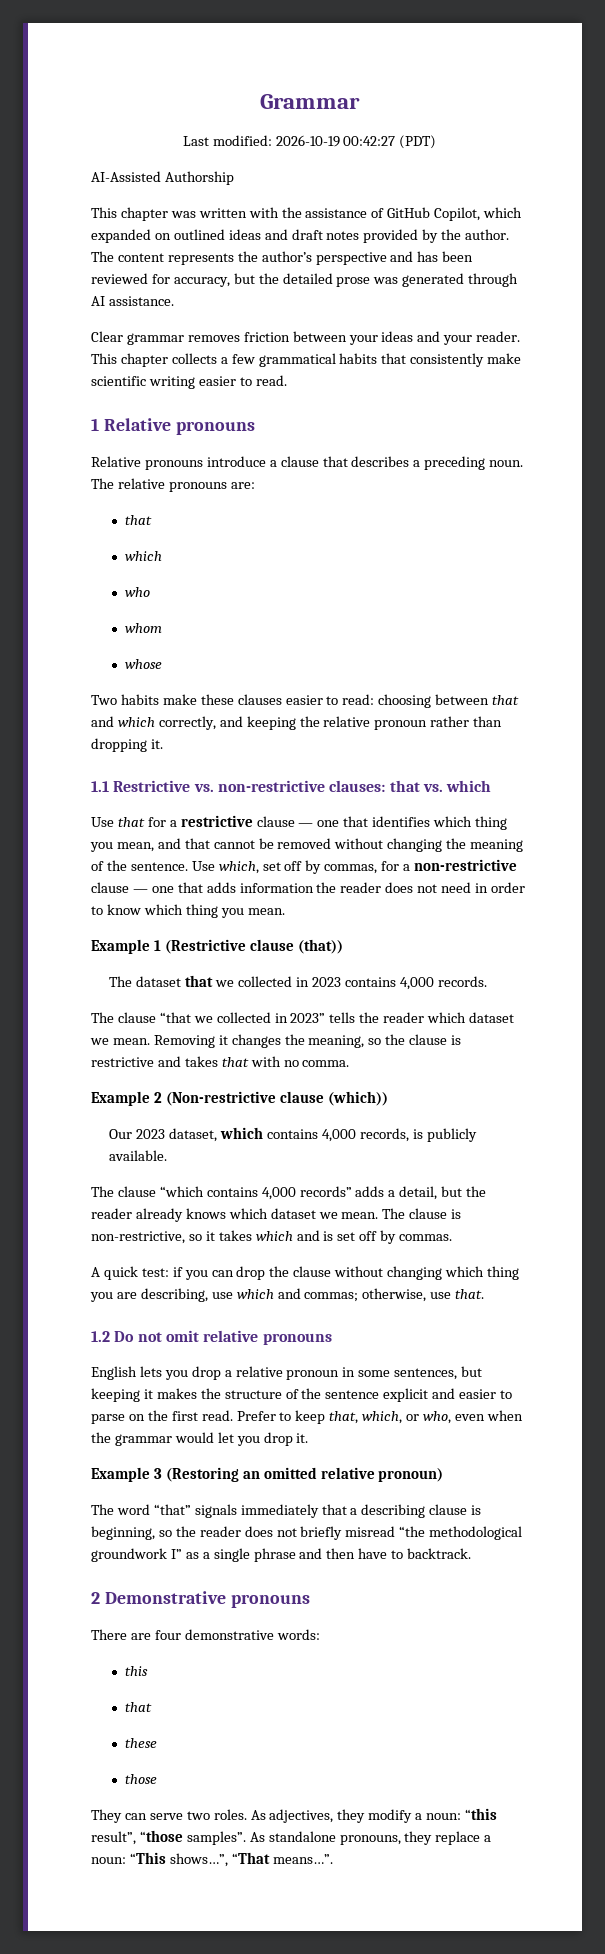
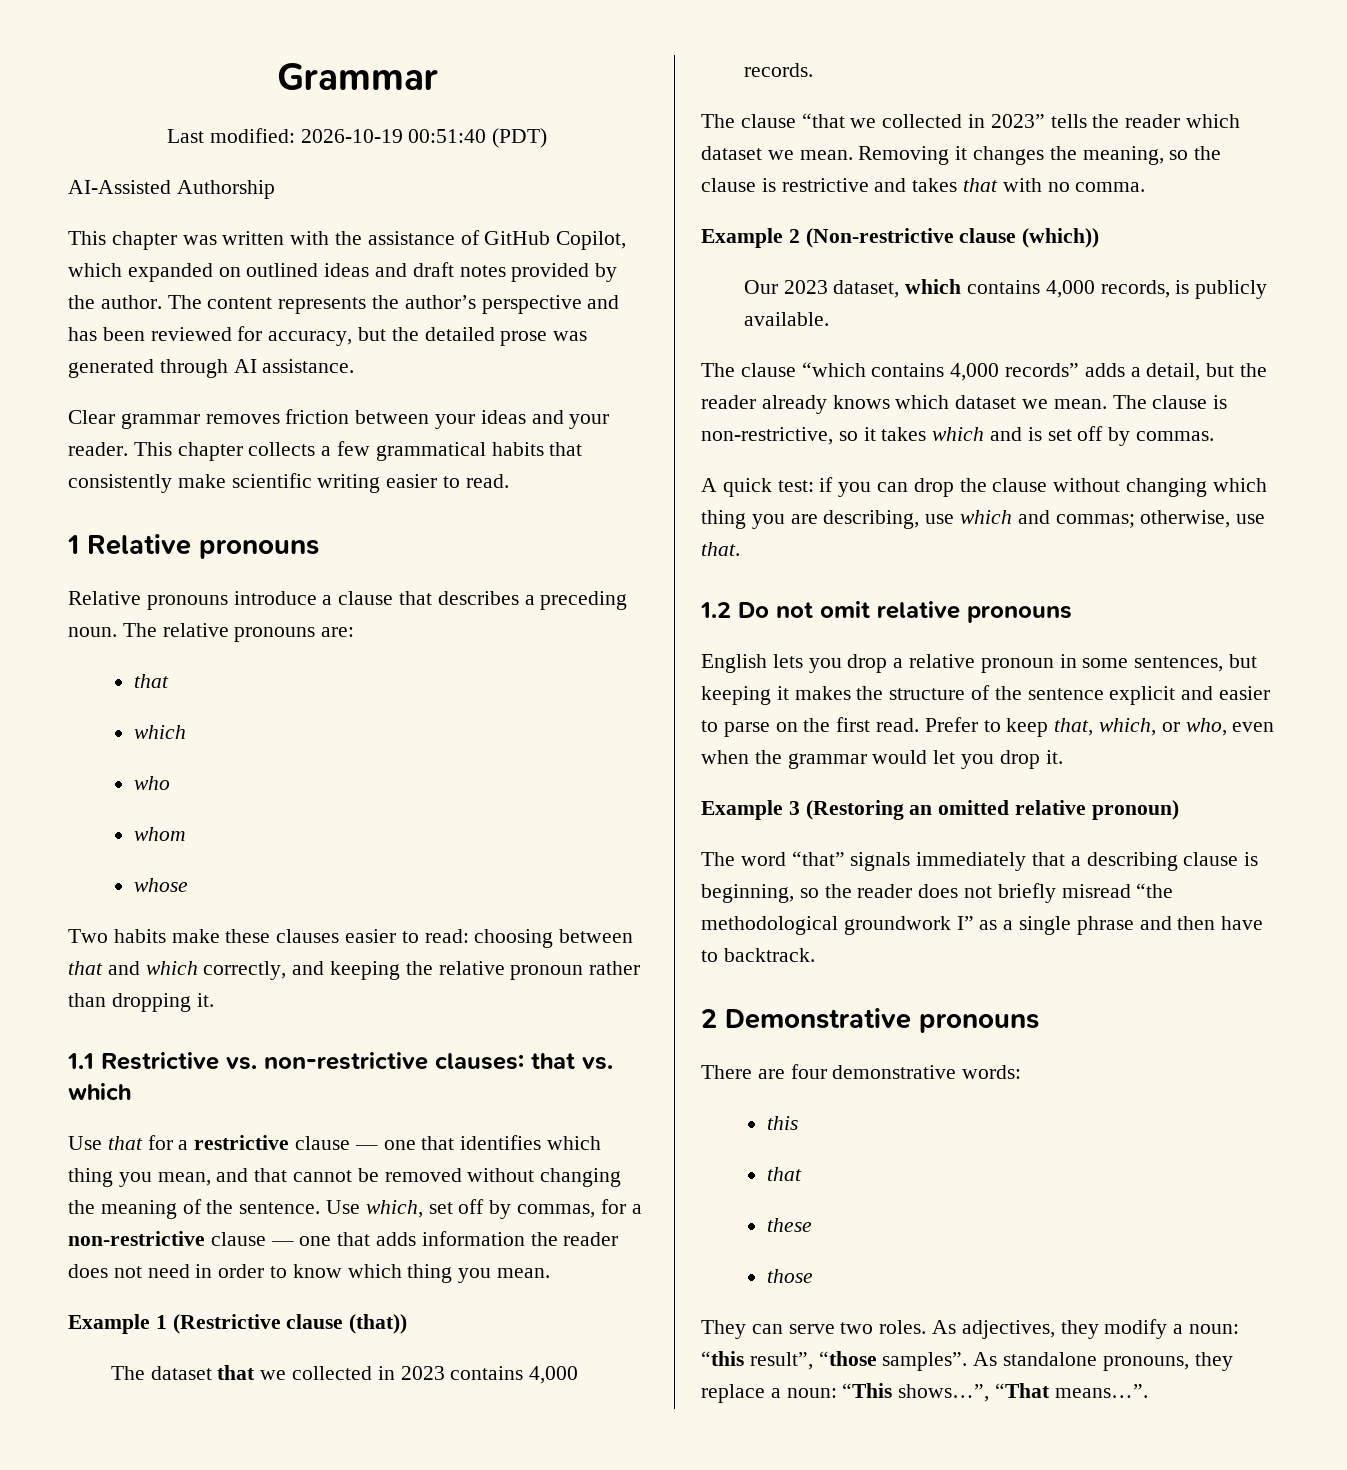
[343,136,396,146] 00:42:27 -> [408,129,487,143] 00:51:40

